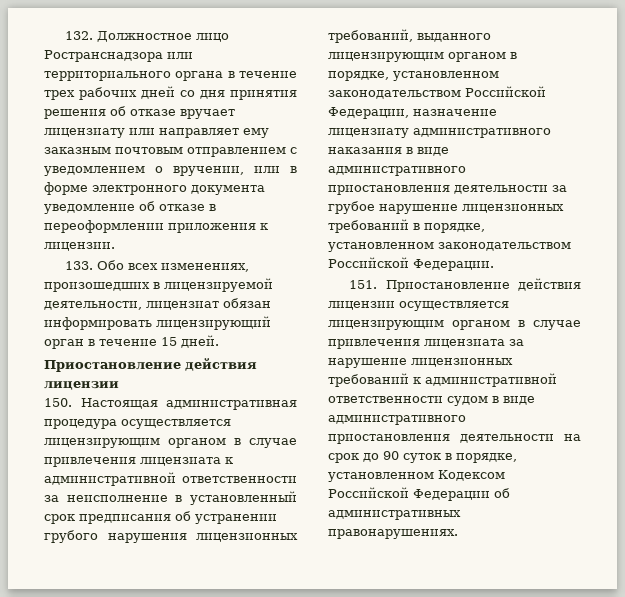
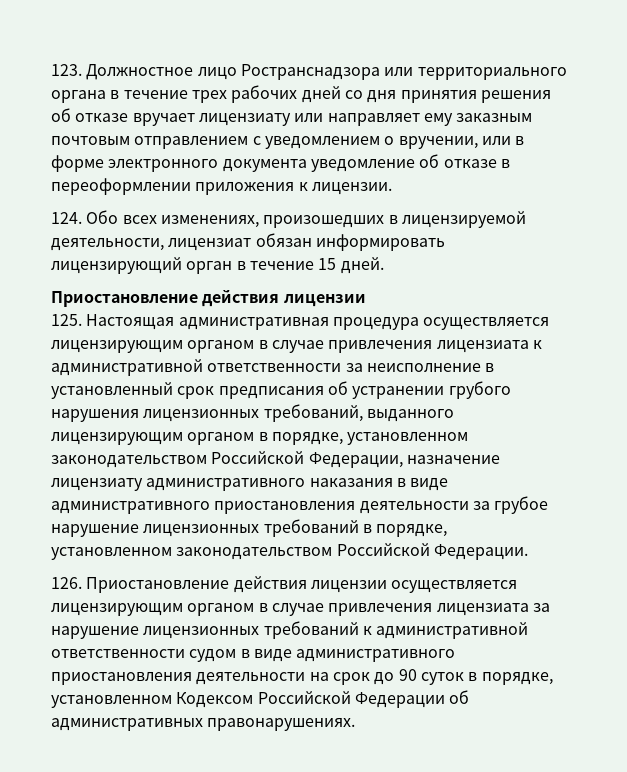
[65,31,94,40] 132. -> [51,64,82,76] 123.
[65,261,94,270] 133. -> [51,212,82,224] 124.
[44,398,72,407] 150. -> [51,314,82,326] 125.
[349,280,378,289] 151. -> [51,577,82,589] 126.

